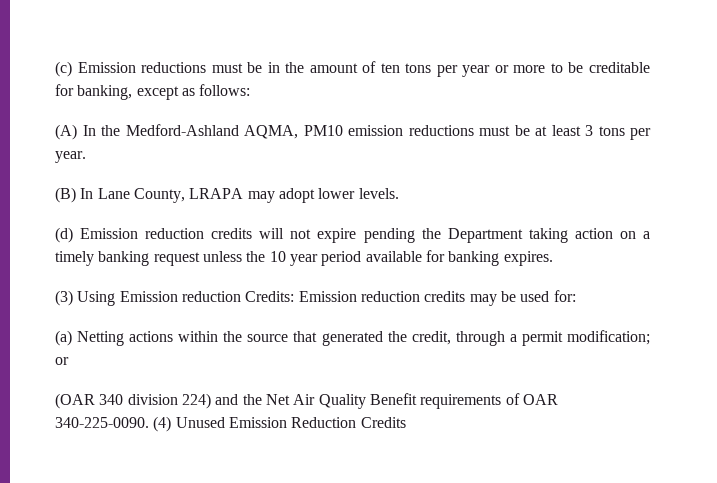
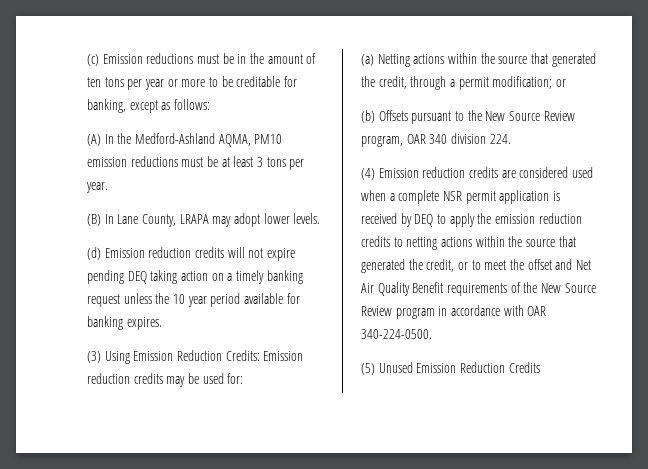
[421,228,523,243] the Department -> [127,271,147,284] DEQ
[181,291,241,302] reduction -> [176,350,222,361] Reduction
[55,393,262,409] (OAR 340 division 224) and the -> [361,110,575,124] [361,133,511,147] [361,167,593,180] [361,190,560,204] [361,213,582,227] [361,236,576,250] [361,259,573,273] (b) Offsets pursuant to the New Source Review program, OAR 340 division 224. // (4) Emission reduction credits are considered used when a complete NSR permit application is received by DEQ to apply the emission reduction credits to netting actions within the source that generated the credit, or to meet the offset and
[522,394,558,405] [55,416,172,432] OAR 340-225-0090. (4) -> [523,282,596,293] [361,305,547,319] [361,329,432,339] [361,363,375,375] the New Source Review program in accordance with OAR 340-224-0500. // (5)

